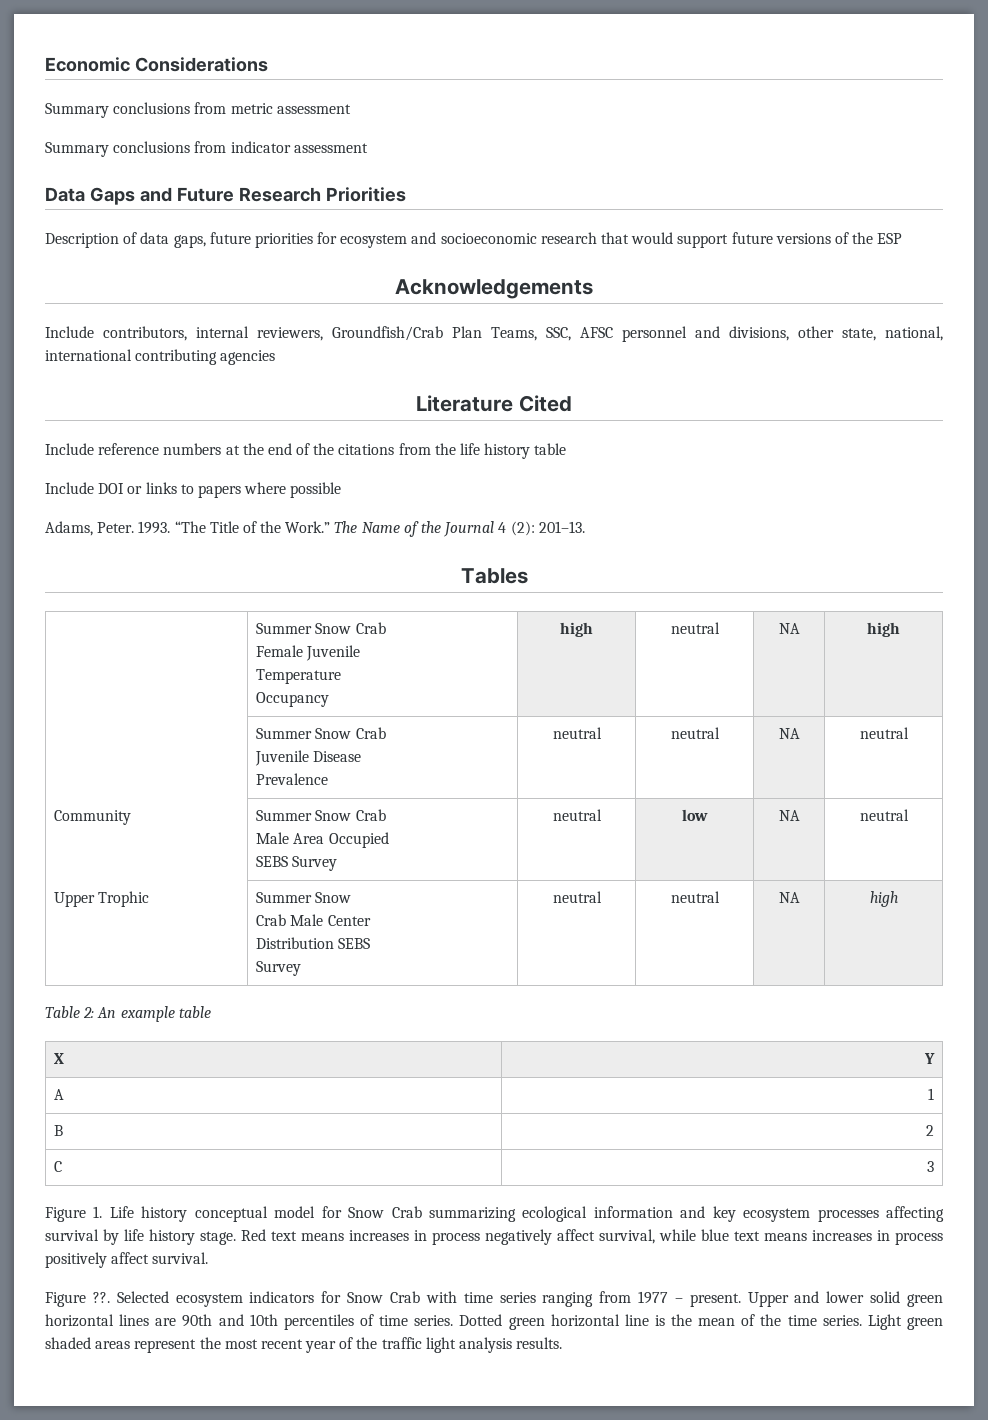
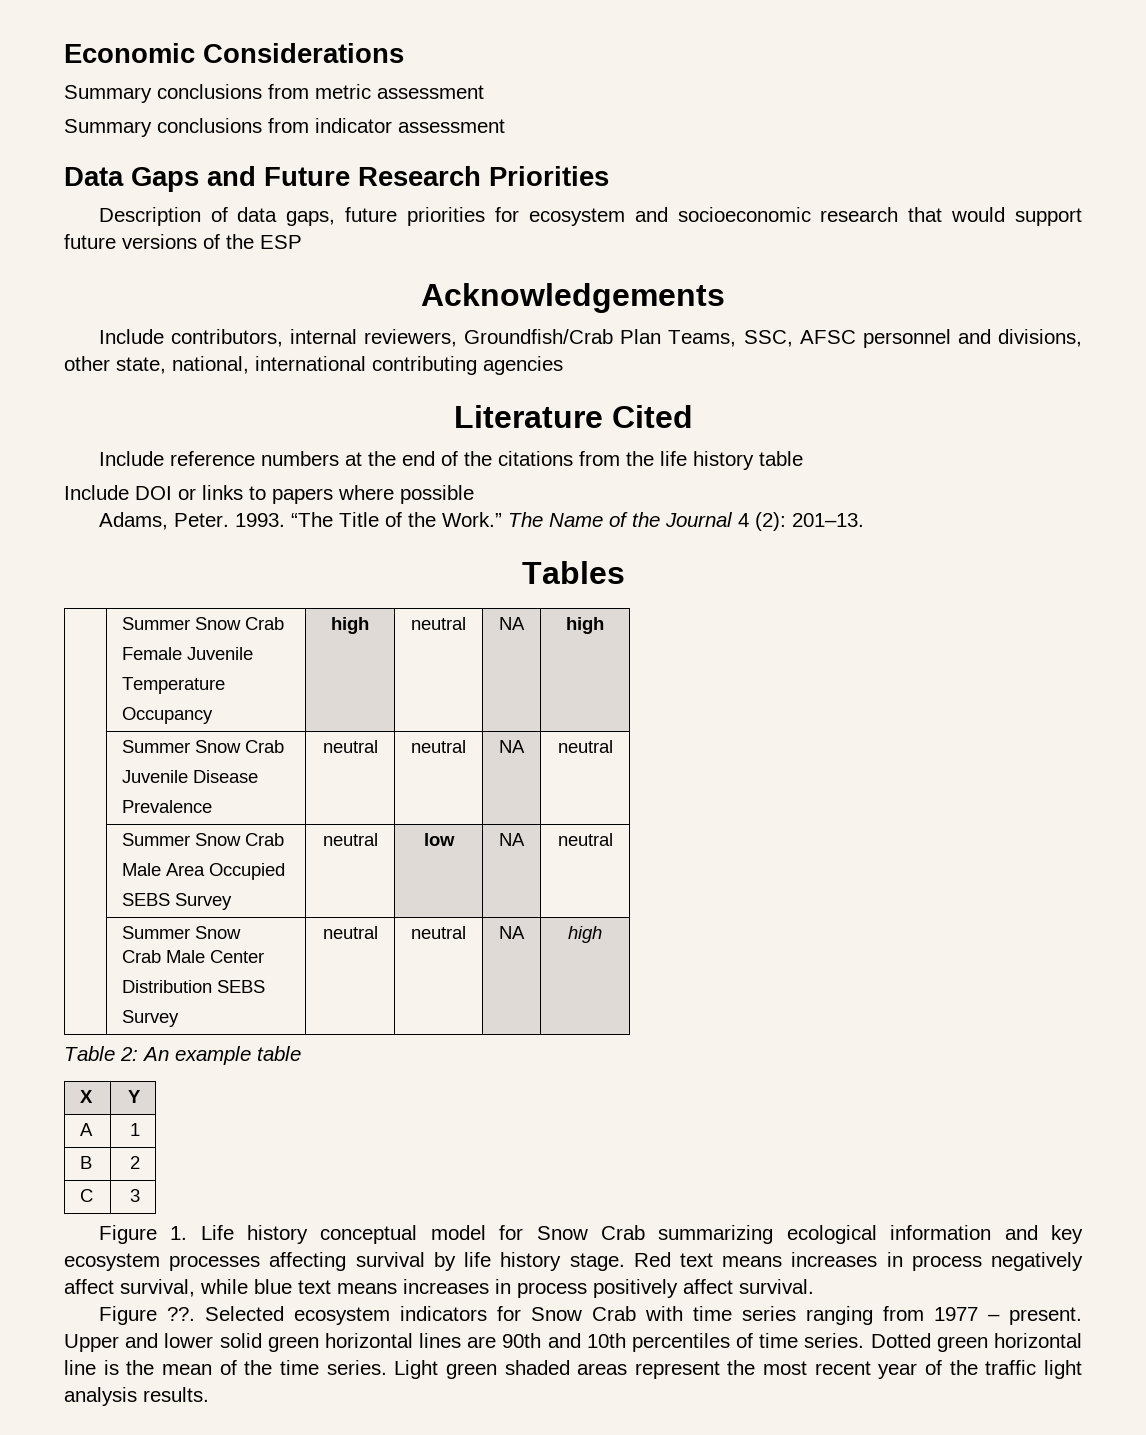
[54,810,132,825] Community -> (613, 746) none
[54,891,150,907] Upper Trophic -> (613, 839) none

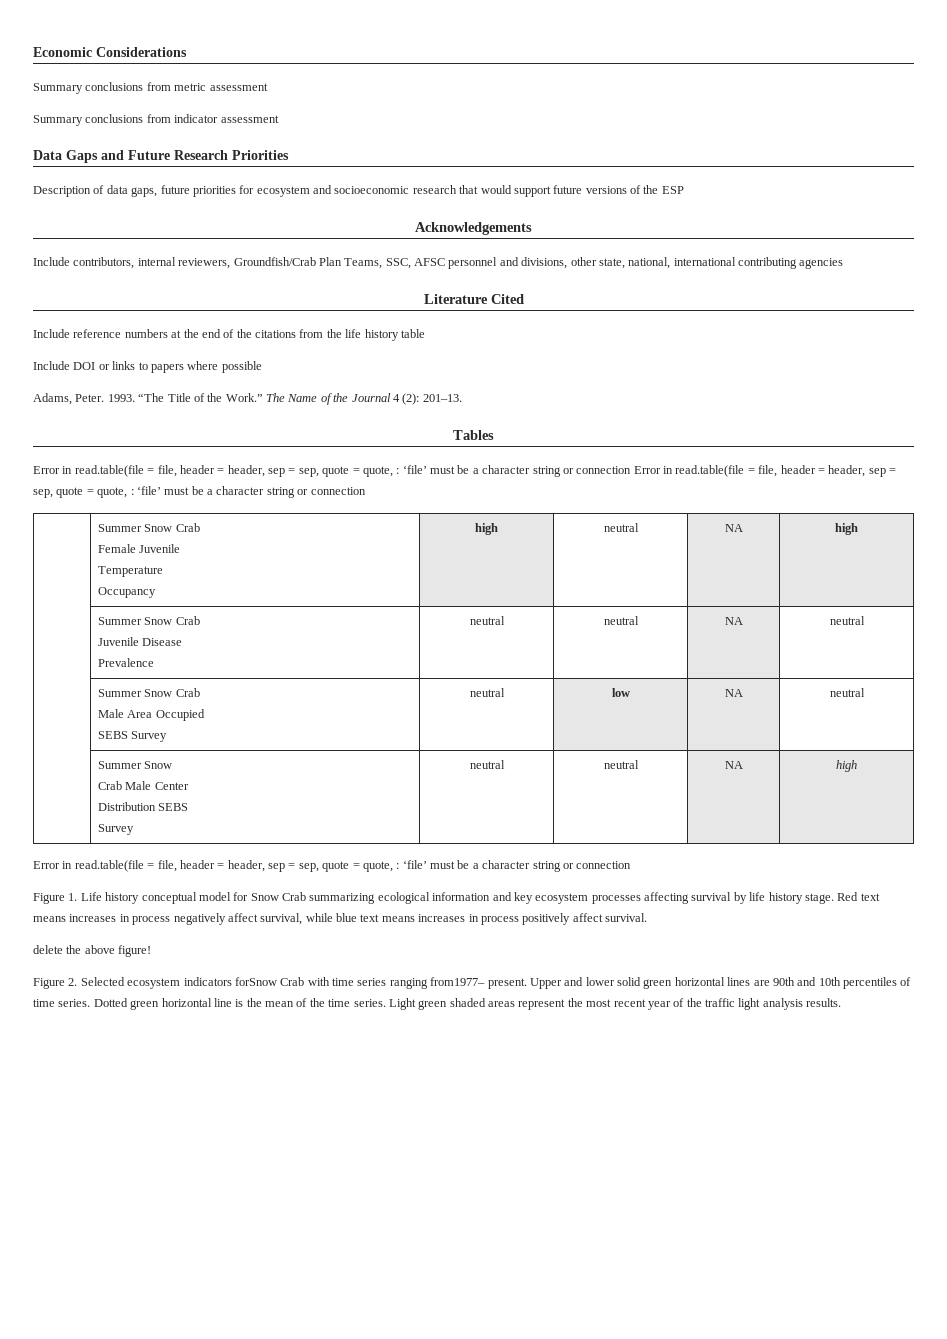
(625, 572) none -> [33,465,896,477] [33,486,366,498] // Error in read.table(file = file, header = header, sep = sep, quote = quote, : ‘file’ must be a character string or connection Error in read.table(file = file, header = header, sep = sep, quote = quote, : ‘file’ must be a character string or connection
[64,1046,301,1065] [80,1090,94,1103] [127,1090,141,1103] [80,1123,94,1136] [129,1123,140,1136] [80,1156,93,1169] [129,1156,140,1169] [80,1189,94,1202] [129,1189,140,1202] Table 2: An example table // X | Y // A | 1 // B | 2 // C | 3 -> [33,860,632,872] Error in read.table(file = file, header = header, sep = sep, quote = quote, : ‘file’ must be a character string or connection
[98,1306,195,1325] // Figure ??. -> [33,945,152,957] [33,978,78,989] // delete the above figure! // Figure 2.
[496,1306,582,1321] for Snow -> [234,977,277,986] forSnow
[882,1306,1000,1321] from 1977 – -> [430,977,486,986] from1977–

